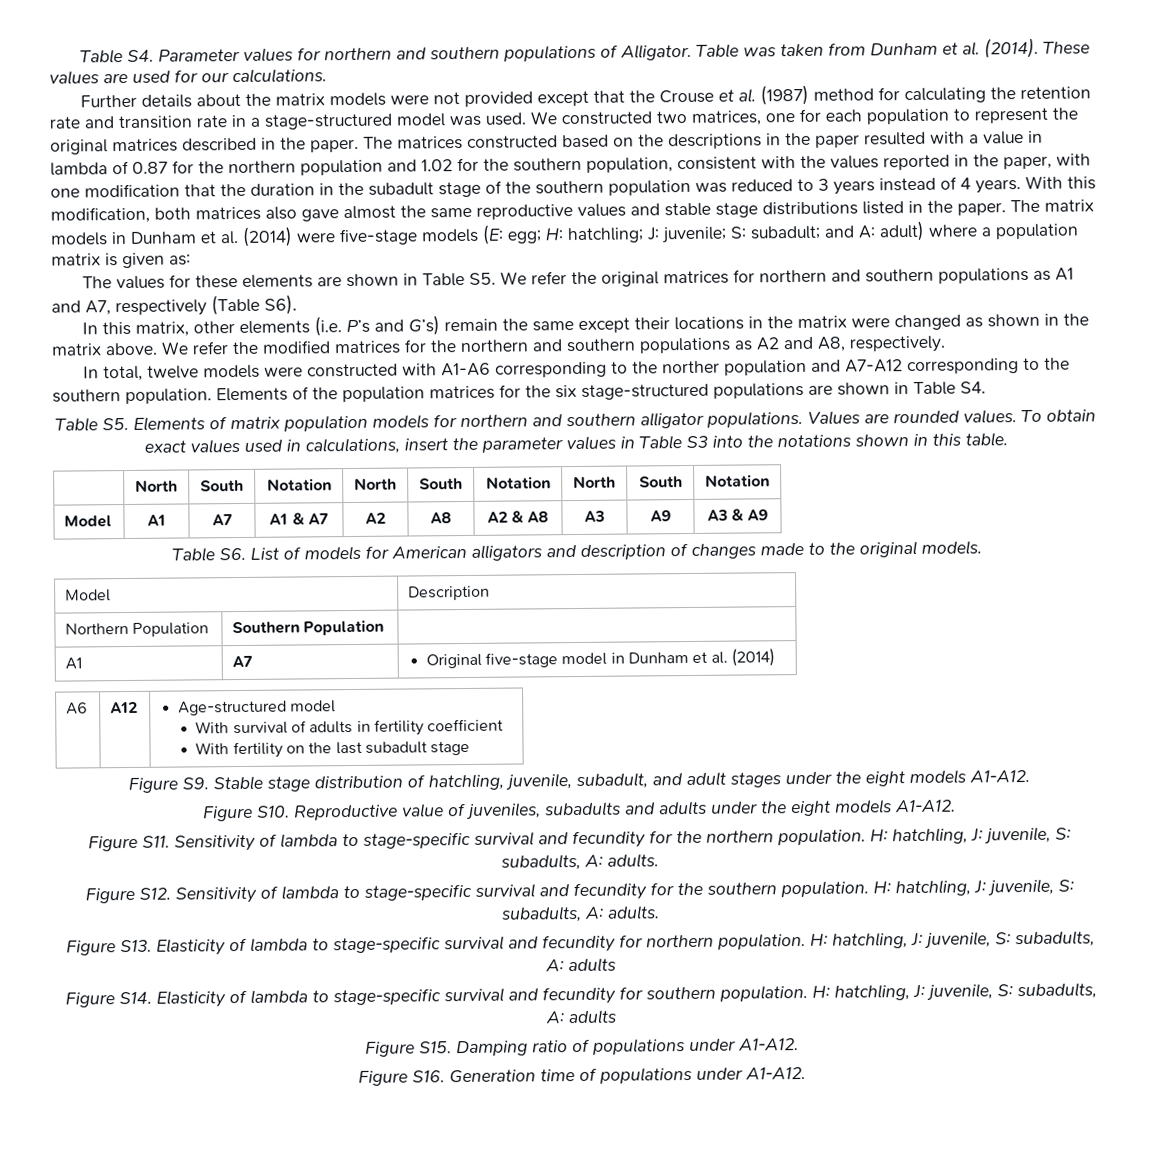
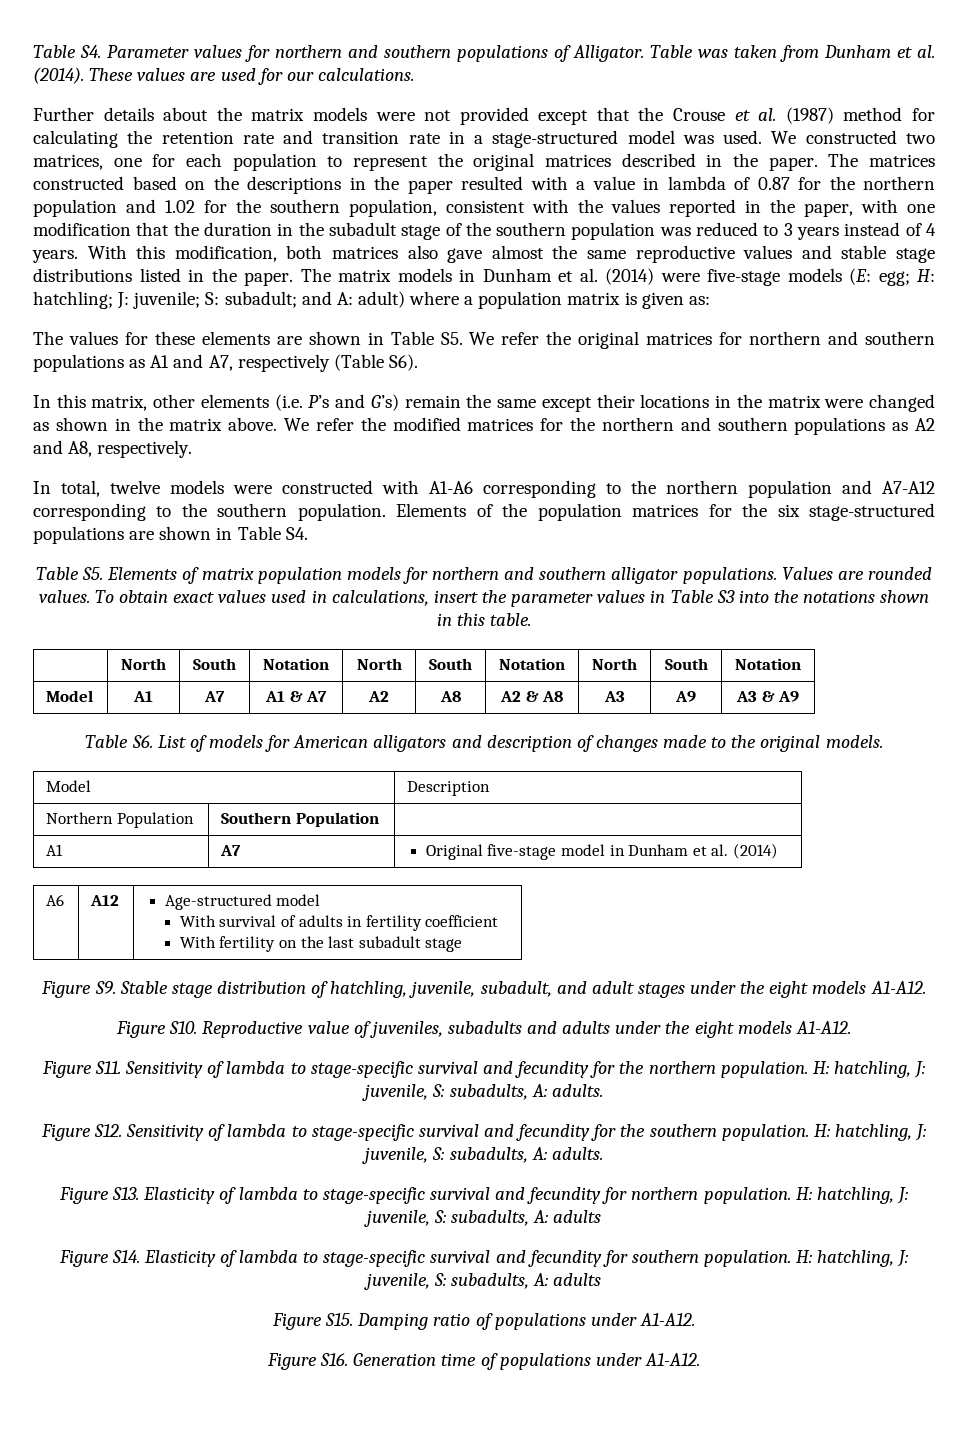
[661,360,720,374] norther -> [666,480,738,494] northern

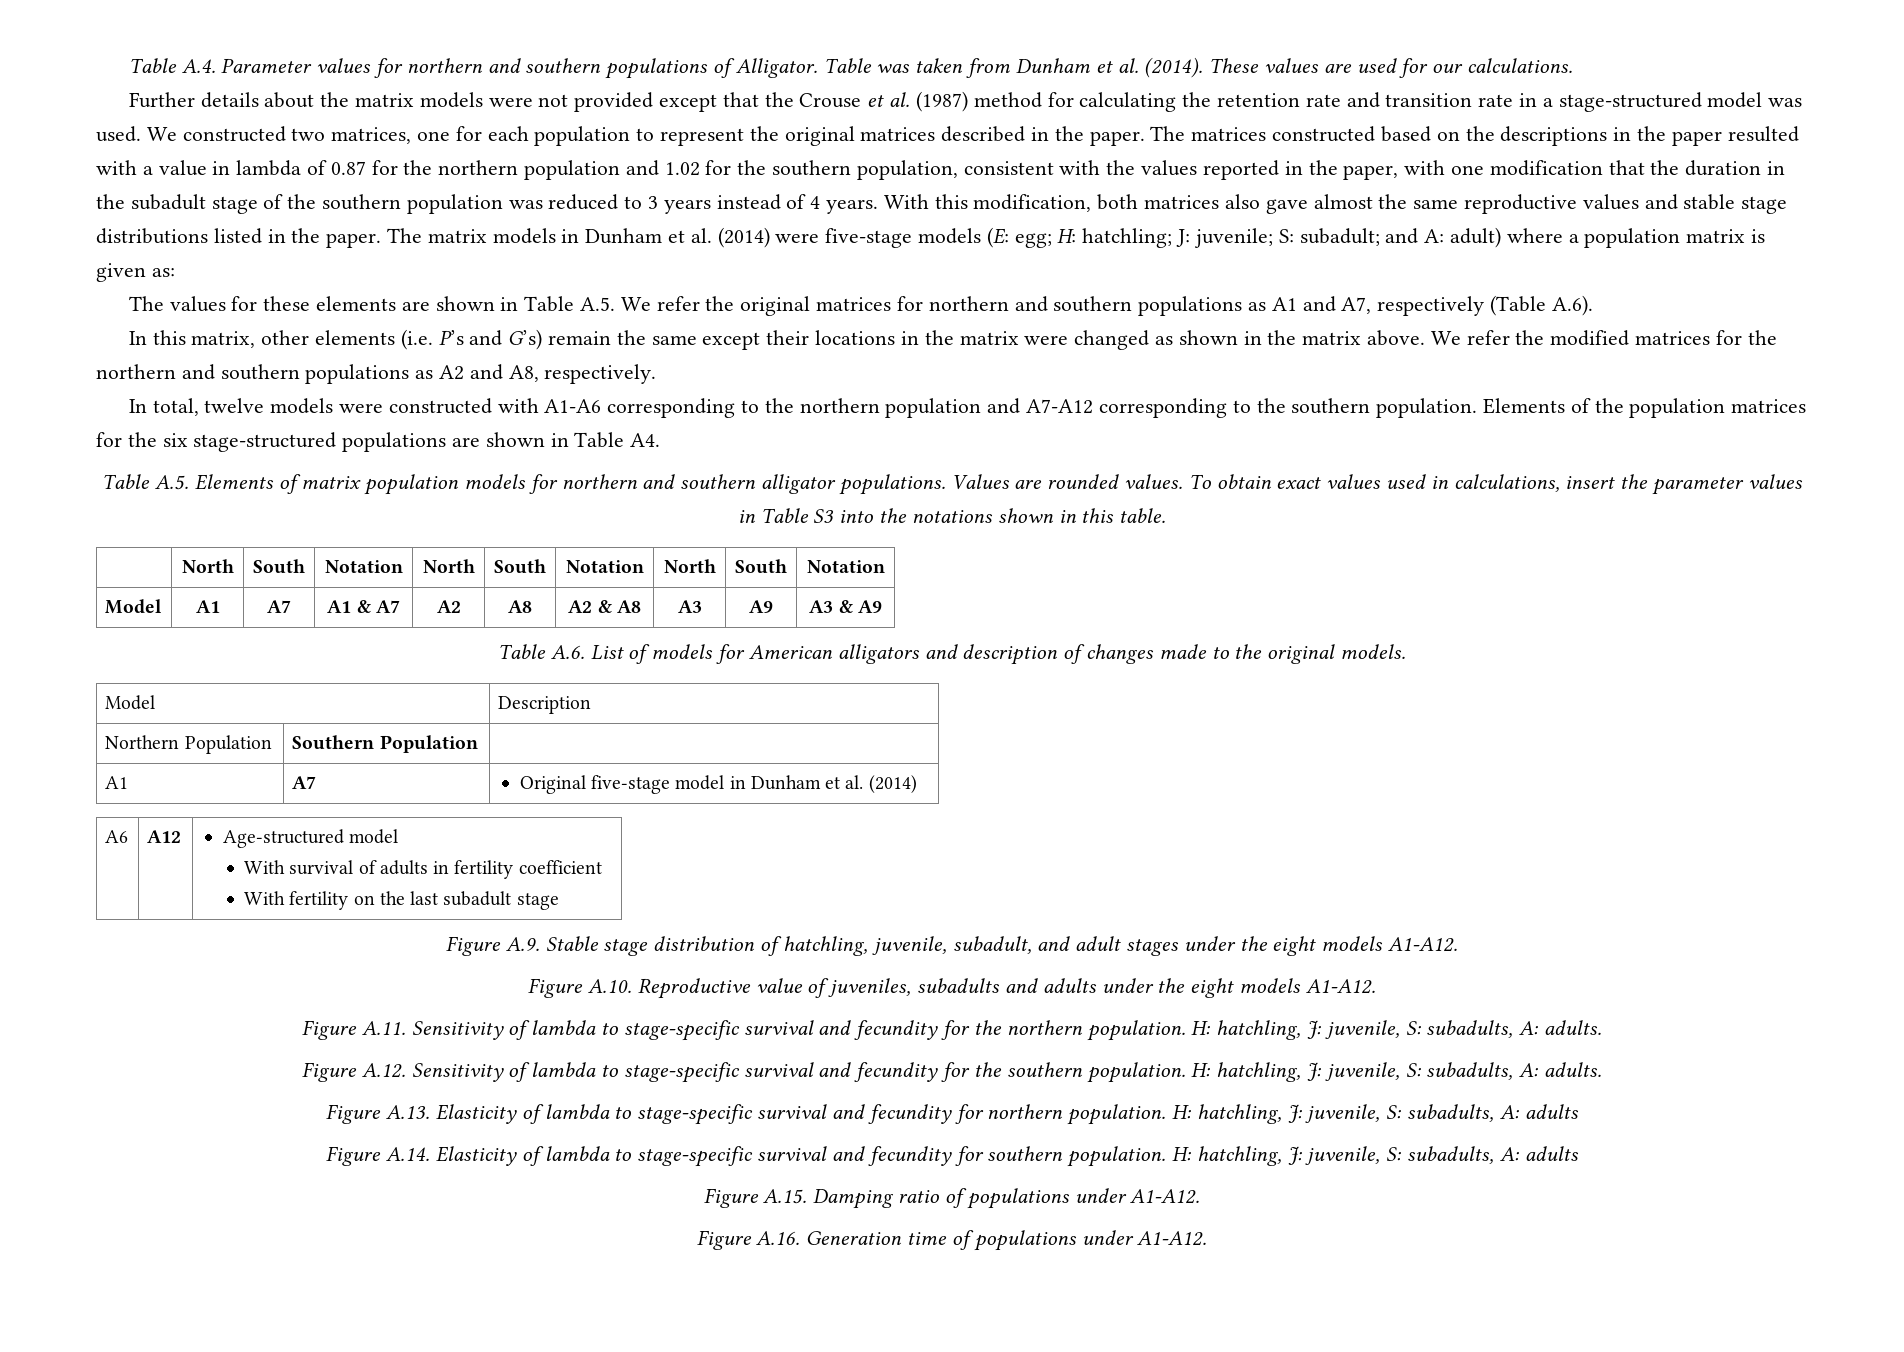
[33,45,101,58] Table S4. -> [128,58,216,73] Table A.4.
[440,332,463,345] S5. -> [580,297,616,311] A.5.
[388,354,418,371] S6). -> [1551,295,1593,316] A.6).
[285,527,308,540] [36,567,104,580] S4. // Table S5. -> [630,433,661,447] [102,474,189,490] A4. // Table A.5.
[131,735,153,748] S6. -> [550,645,585,659] A.6.
[94,981,116,994] S9. -> [505,937,540,951] A.9.
[169,1021,198,1034] S10. -> [588,979,633,993] A.10.
[95,1061,122,1074] S11. -> [361,1021,406,1035] A.11.
[94,1124,123,1137] S12. -> [361,1063,406,1078] A.12.
[112,1187,140,1200] S13. -> [386,1105,431,1119] A.13.
[111,1250,140,1263] S14. -> [386,1147,431,1161] A.14.
[325,1313,354,1326] S15. -> [763,1189,808,1204] A.15.
[320,1353,349,1366] S16. -> [756,1231,801,1245] A.16.

